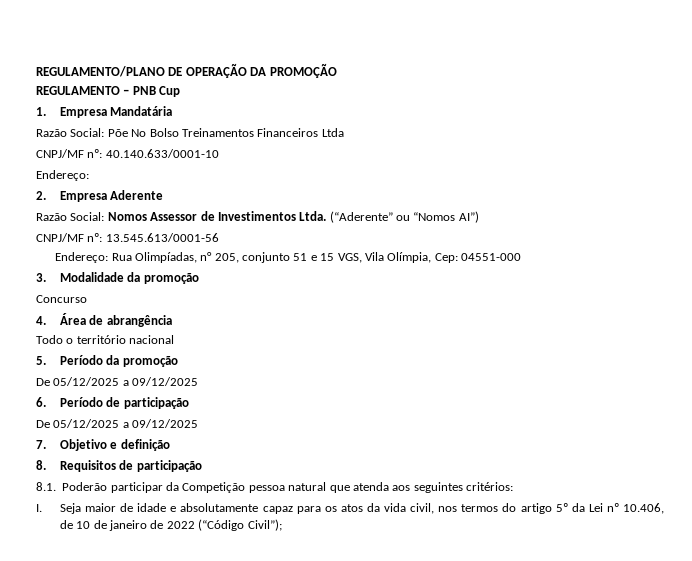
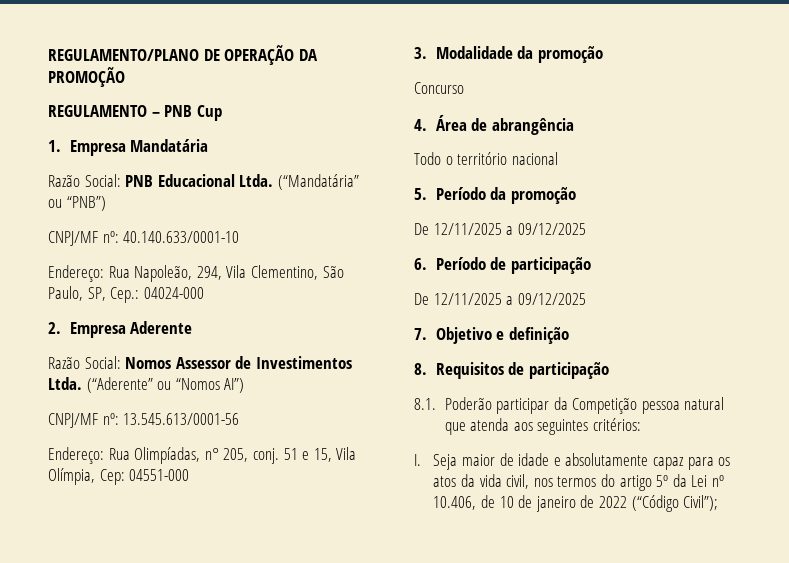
[107,128,344,137] [36,149,219,158] [36,170,89,181] Põe No Bolso Treinamentos Financeiros Ltda // CNPJ/MF nº: 40.140.633/0001-10 // Endereço: -> [125,174,359,190] [48,196,106,211] [48,231,240,246] [48,265,344,282] [48,286,204,303] PNB Educacional Ltda. (“Mandatária” ou “PNB”) // CNPJ/MF nº: 40.140.633/0001-10 // Endereço: Rua Napoleão, 294, Vila Clementino, São Paulo, SP, Cep.: 04024-000
[242,252,291,263] conjunto -> [252,448,279,464] conj.
[320,253,362,263] 15 VGS, -> [313,448,332,462] 15,
[53,377,120,386] 05/12/2025 -> [433,223,502,235] 12/11/2025
[53,419,120,428] 05/12/2025 -> [433,293,502,305] 12/11/2025

